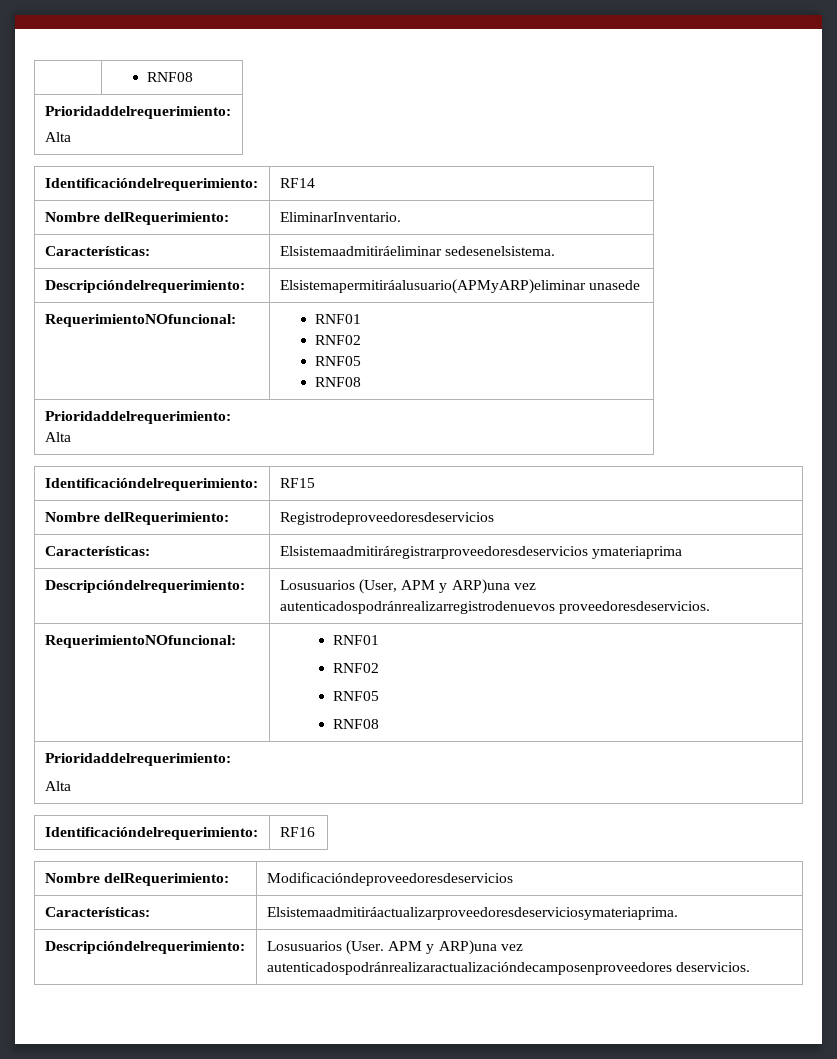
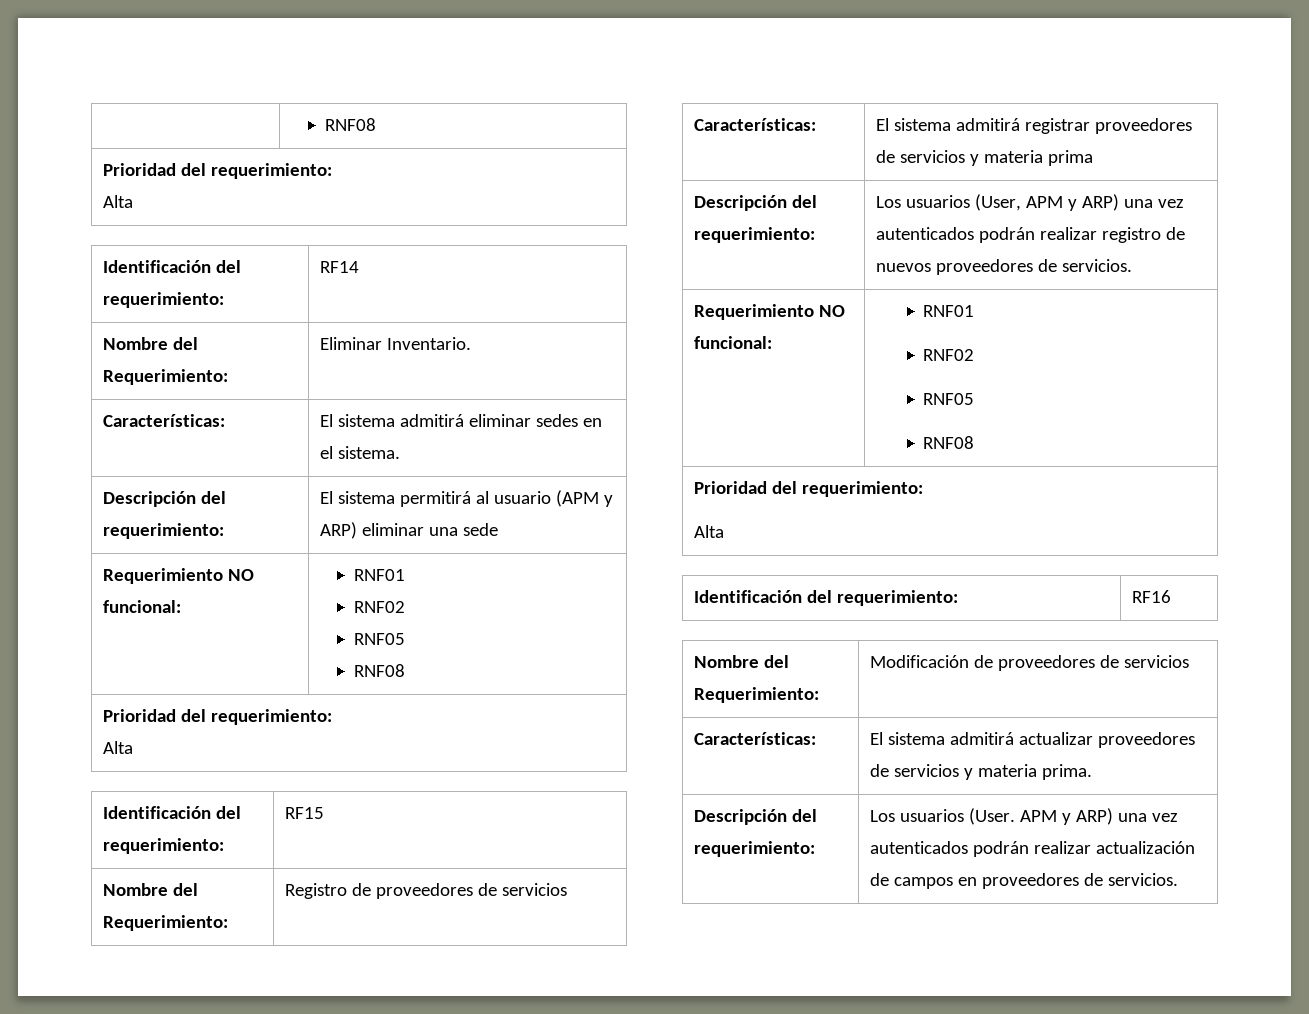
[146,72,193,82] [44,106,231,119] [44,132,71,142] [44,178,258,191] [279,178,315,188] [44,212,230,225] [279,212,401,222] [44,246,150,256] [279,246,556,256] [44,280,245,293] [279,279,641,294] [44,314,236,327] [314,314,361,324] [314,335,361,345] [314,356,361,366] [314,377,361,387] [44,411,231,424] [44,432,71,442] [44,478,258,491] [279,478,315,488] [44,512,230,525] [279,512,494,525] [44,546,150,556] [279,546,683,559] [44,580,245,593] [279,579,536,594] [279,601,711,614] [44,635,236,648] [332,635,379,645] [332,663,379,673] [332,691,379,701] [332,719,379,729] [44,753,231,766] [44,781,71,791] [44,827,258,840] [279,827,315,837] [44,873,230,886] [266,872,513,886] [44,907,150,917] [266,907,678,920] [44,941,245,954] [266,940,523,955] [266,962,751,975] | RNF08 // Prioridaddelrequerimiento: // Alta // Identificacióndelrequerimiento: | RF14 // Nombre delRequerimiento: | EliminarInventario. // Características: | Elsistemaadmitiráeliminar sedesenelsistema. // Descripcióndelrequerimiento: | Elsistemapermitiráalusuario(APMyARP)eliminar unasede // RequerimientoNOfuncional: | RNF01 // RNF02 // RNF05 // RNF08 // Prioridaddelrequerimiento: // Alta // Identificacióndelrequerimiento: | RF15 // Nombre delRequerimiento: | Registrodeproveedoresdeservicios // Características: | Elsistemaadmitiráregistrarproveedoresdeservicios ymateriaprima // Descripcióndelrequerimiento: | Losusuarios (User, APM y ARP)una vez autenticadospodránrealizarregistrodenuevos proveedoresdeservicios. // RequerimientoNOfuncional: | RNF01 // RNF02 // RNF05 // RNF08 // Prioridaddelrequerimiento: // Alta // Identificacióndelrequerimiento: | RF16 // Nombre delRequerimiento: | Modificacióndeproveedoresdeservicios // Características: | Elsistemaadmitiráactualizarproveedoresdeserviciosymateriaprima. // Descripcióndelrequerimiento: | Losusuarios (User. APM y ARP)una vez autenticadospodránrealizaractualizacióndecamposenproveedores deservicios. -> [324,118,376,131] [103,163,333,179] [103,195,134,208] [103,260,242,273] [103,292,225,308] [320,261,360,273] [103,337,199,350] [103,369,229,385] [320,337,472,350] [103,414,226,427] [320,414,603,427] [320,446,401,459] [103,491,227,507] [103,523,225,539] [320,490,614,507] [320,522,499,539] [103,568,255,584] [103,600,182,613] [353,569,405,581] [353,601,405,613] [353,633,405,645] [353,664,405,677] [103,709,333,725] [103,741,134,754] [103,806,242,819] [103,838,225,854] [285,807,325,819] [103,883,199,896] [103,915,229,931] [285,883,568,899] [694,118,817,131] [876,118,1193,134] [876,150,1094,166] [694,195,818,211] [694,227,816,243] [876,194,1185,211] [876,227,1186,243] [876,259,1133,275] [694,304,846,320] [694,336,773,349] [923,305,975,317] [923,349,975,361] [923,393,975,405] [923,436,975,449] [694,481,924,497] [694,525,725,538] [694,590,959,606] [1132,590,1172,603] [694,655,790,668] [694,687,820,703] [870,655,1190,671] [694,732,817,745] [870,732,1196,748] [870,764,1093,780] [694,809,818,825] [694,841,816,857] [870,808,1179,825] [870,841,1196,857] [870,873,1179,889] | RNF08 // Prioridad del requerimiento: // Alta // Identificación del requerimiento: | RF14 // Nombre del Requerimiento: | Eliminar Inventario. // Características: | El sistema admitirá eliminar sedes en el sistema. // Descripción del requerimiento: | El sistema permitirá al usuario (APM y ARP) eliminar una sede // Requerimiento NO funcional: | RNF01 // RNF02 // RNF05 // RNF08 // Prioridad del requerimiento: // Alta // Identificación del requerimiento: | RF15 // Nombre del Requerimiento: | Registro de proveedores de servicios // Características: | El sistema admitirá registrar proveedores de servicios y materia prima // Descripción del requerimiento: | Los usuarios (User, APM y ARP) una vez autenticados podrán realizar registro de nuevos proveedores de servicios. // Requerimiento NO funcional: | RNF01 // RNF02 // RNF05 // RNF08 // Prioridad del requerimiento: // Alta // Identificación del requerimiento: | RF16 // Nombre del Requerimiento: | Modificación de proveedores de servicios // Características: | El sistema admitirá actualizar proveedores de servicios y materia prima. // Descripción del requerimiento: | Los usuarios (User. APM y ARP) una vez autenticados podrán realizar actualización de campos en proveedores de servicios.

